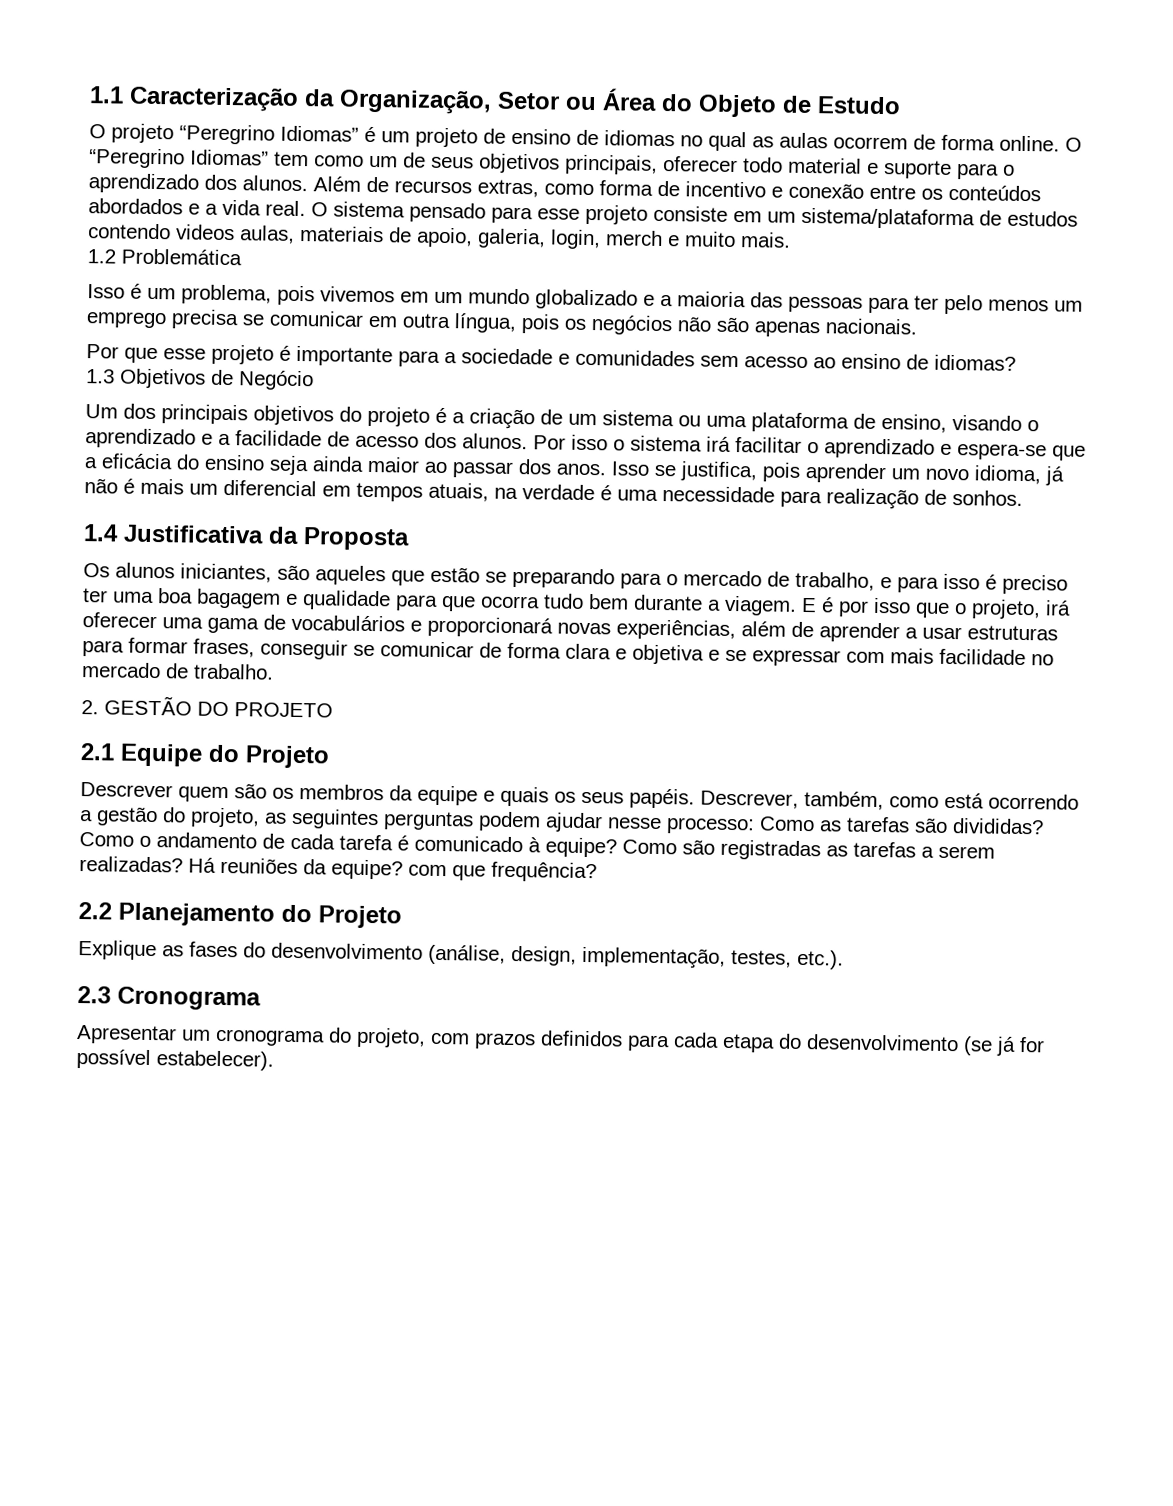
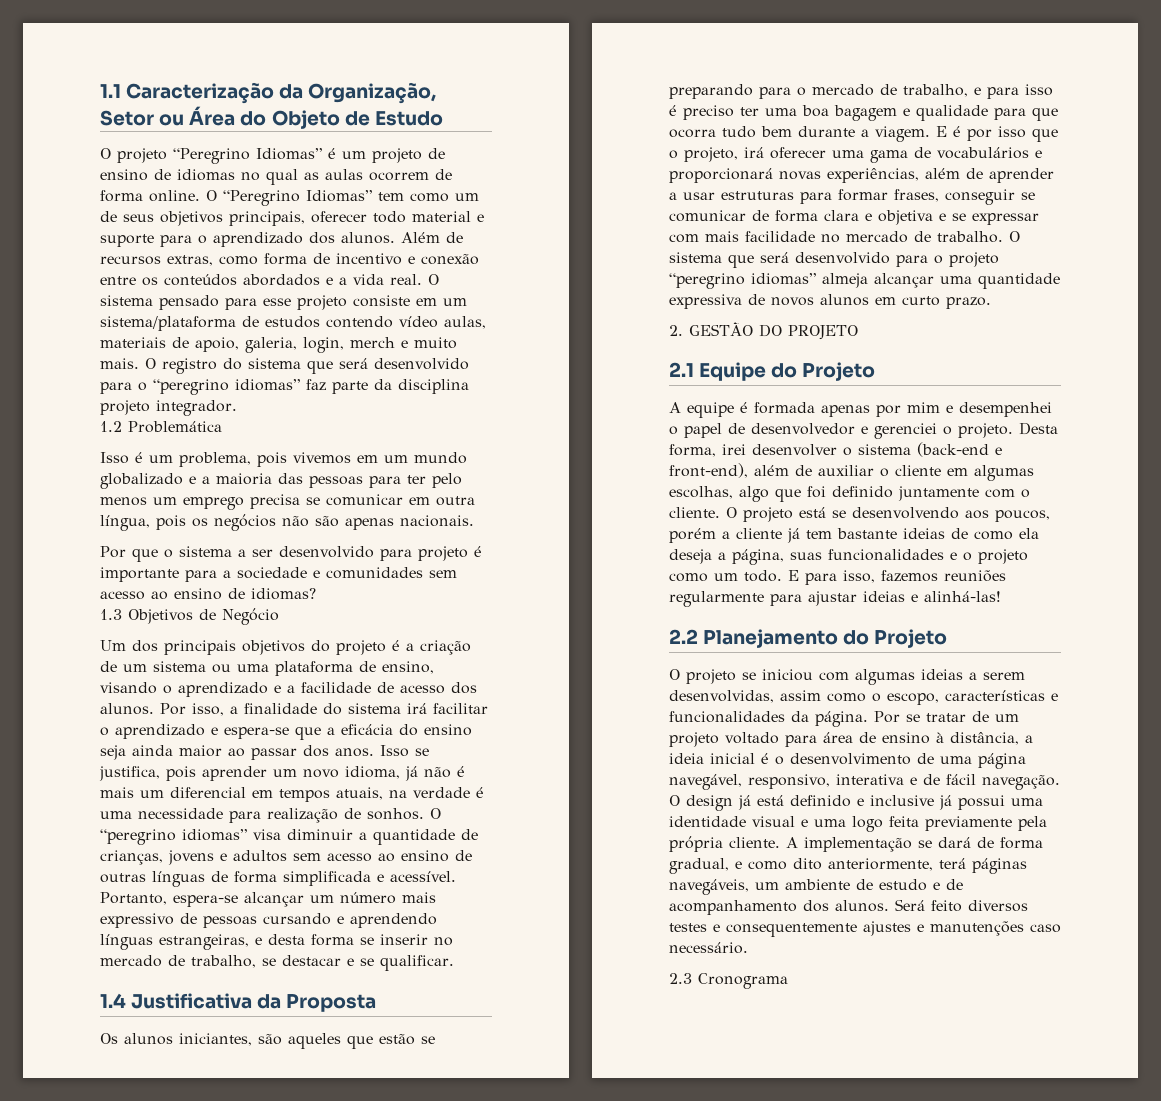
[176,224,235,241] videos -> [399,316,438,328] vídeo
(791, 240) none -> [145,358,469,374] [100,379,469,395] [100,400,237,416] O registro do sistema que será desenvolvido para o “peregrino idiomas” faz parte da disciplina projeto integrador.
[163,348,206,360] esse -> [164,546,412,561] o sistema a ser desenvolvido para
[571,434,625,451] isso o -> [192,703,342,716] isso, a finalidade do
(1023, 498) none -> [430,808,441,819] [100,829,478,845] [100,850,472,865] [100,871,456,887] [100,892,436,907] [100,913,437,928] [100,934,453,950] [100,955,454,971] O “peregrino idiomas” visa diminuir a quantidade de crianças, jovens e adultos sem acesso ao ensino de outras línguas de forma simplificada e acessível. Portanto, espera-se alcançar um número mais expressivo de pessoas cursando e aprendendo línguas estrangeiras, e desta forma se inserir no mercado de trabalho, se destacar e se qualificar.
(274, 671) none -> [1009,231,1020,242] [669,252,999,268] [669,273,1060,289] [669,294,991,309] O sistema que será desenvolvido para o projeto “peregrino idiomas” almeja alcançar uma quantidade expressiva de novos alunos em curto prazo.
[80,782,1079,811] [80,806,1044,835] [79,832,995,861] [79,856,597,883] [78,902,402,929] [78,940,844,970] [77,986,261,1011] [76,1025,1045,1056] [76,1049,274,1071] Descrever quem são os membros da equipe e quais os seus papéis. Descrever, também, como está ocorrendo a gestão do projeto, as seguintes perguntas podem ajudar nesse processo: Como as tarefas são divididas? Como o andamento de cada tarefa é comunicado à equipe? Como são registradas as tarefas a serem realizadas? Há reuniões da equipe? com que frequência? // 2.2 Planejamento do Projeto // Explique as fases do desenvolvimento (análise, design, implementação, testes, etc.). // 2.3 Cronograma // Apresentar um cronograma do projeto, com prazos definidos para cada etapa do desenvolvimento (se já for possível estabelecer). -> [669,402,1052,418] [669,422,1058,439] [669,442,1002,457] [669,463,1034,481] [669,486,1030,502] [669,507,1050,522] [669,528,1039,543] [669,549,1028,565] [669,570,1006,585] [669,591,1001,607] [669,629,948,648] [669,669,1025,685] [669,690,1058,705] [669,711,1019,727] [669,732,1033,747] [669,753,1026,769] [669,774,1060,790] [669,795,1043,811] [669,816,1047,832] [669,836,1043,852] [669,858,1027,874] [669,879,963,895] [669,899,1028,915] [669,921,1061,937] [669,942,748,954] [669,973,788,989] A equipe é formada apenas por mim e desempenhei o papel de desenvolvedor e gerenciei o projeto. Desta forma, irei desenvolver o sistema (back-end e front-end), além de auxiliar o cliente em algumas escolhas, algo que foi definido juntamente com o cliente. O projeto está se desenvolvendo aos poucos, porém a cliente já tem bastante ideias de como ela deseja a página, suas funcionalidades e o projeto como um todo. E para isso, fazemos reuniões regularmente para ajustar ideias e alinhá-las! // 2.2 Planejamento do Projeto // O projeto se iniciou com algumas ideias a serem desenvolvidas, assim como o escopo, características e funcionalidades da página. Por se tratar de um projeto voltado para área de ensino à distância, a ideia inicial é o desenvolvimento de uma página navegável, responsivo, interativa e de fácil navegação. O design já está definido e inclusive já possui uma identidade visual e uma logo feita previamente pela própria cliente. A implementação se dará de forma gradual, e como dito anteriormente, terá páginas navegáveis, um ambiente de estudo e de acompanhamento dos alunos. Será feito diversos testes e consequentemente ajustes e manutenções caso necessário. // 2.3 Cronograma

